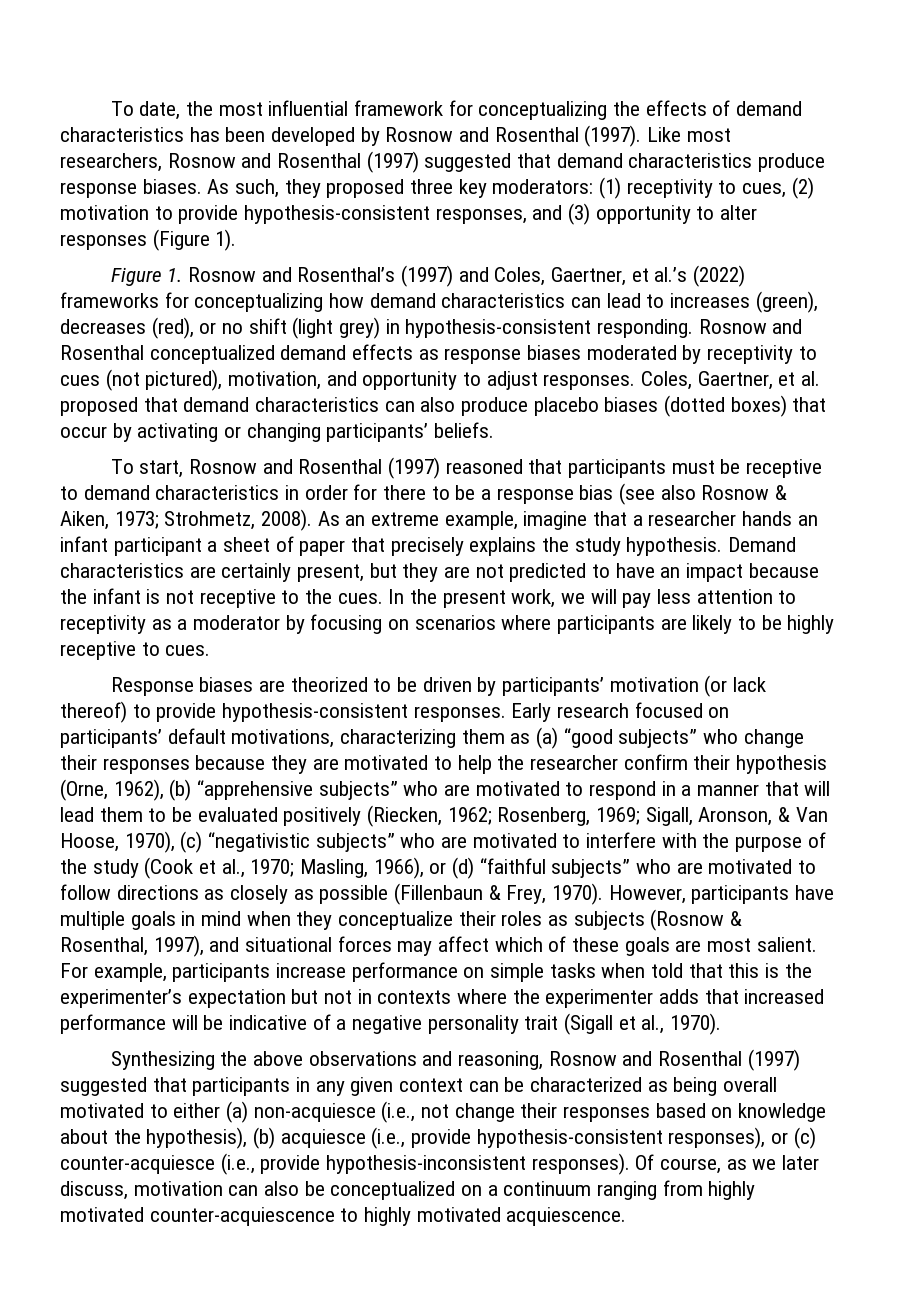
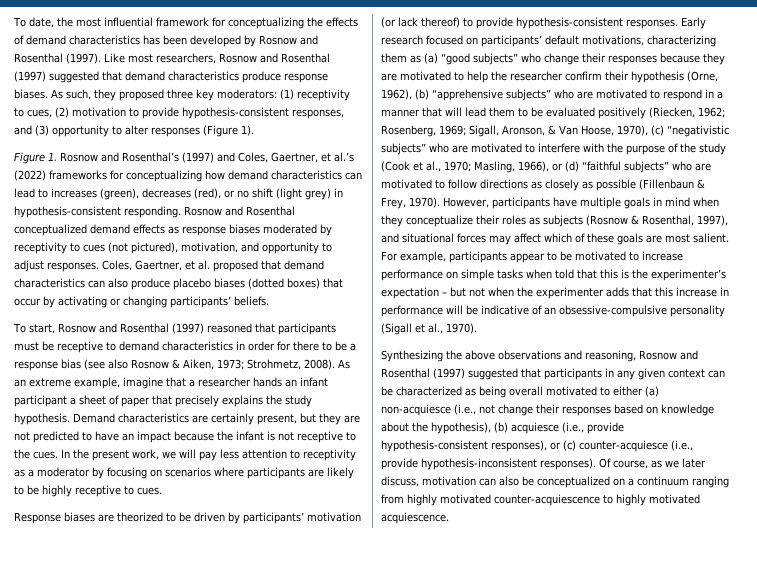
(271, 972) none -> [510,251,639,263] appear to be motivated to
(286, 998) none -> [442,292,447,296] –
[357,989,508,1004] in contexts where -> [488,287,514,297] when
[744,989,825,1004] increased -> [655,287,729,297] this increase in
[336,1015,559,1034] a negative personality trait -> [544,305,725,317] an obsessive-compulsive personality

